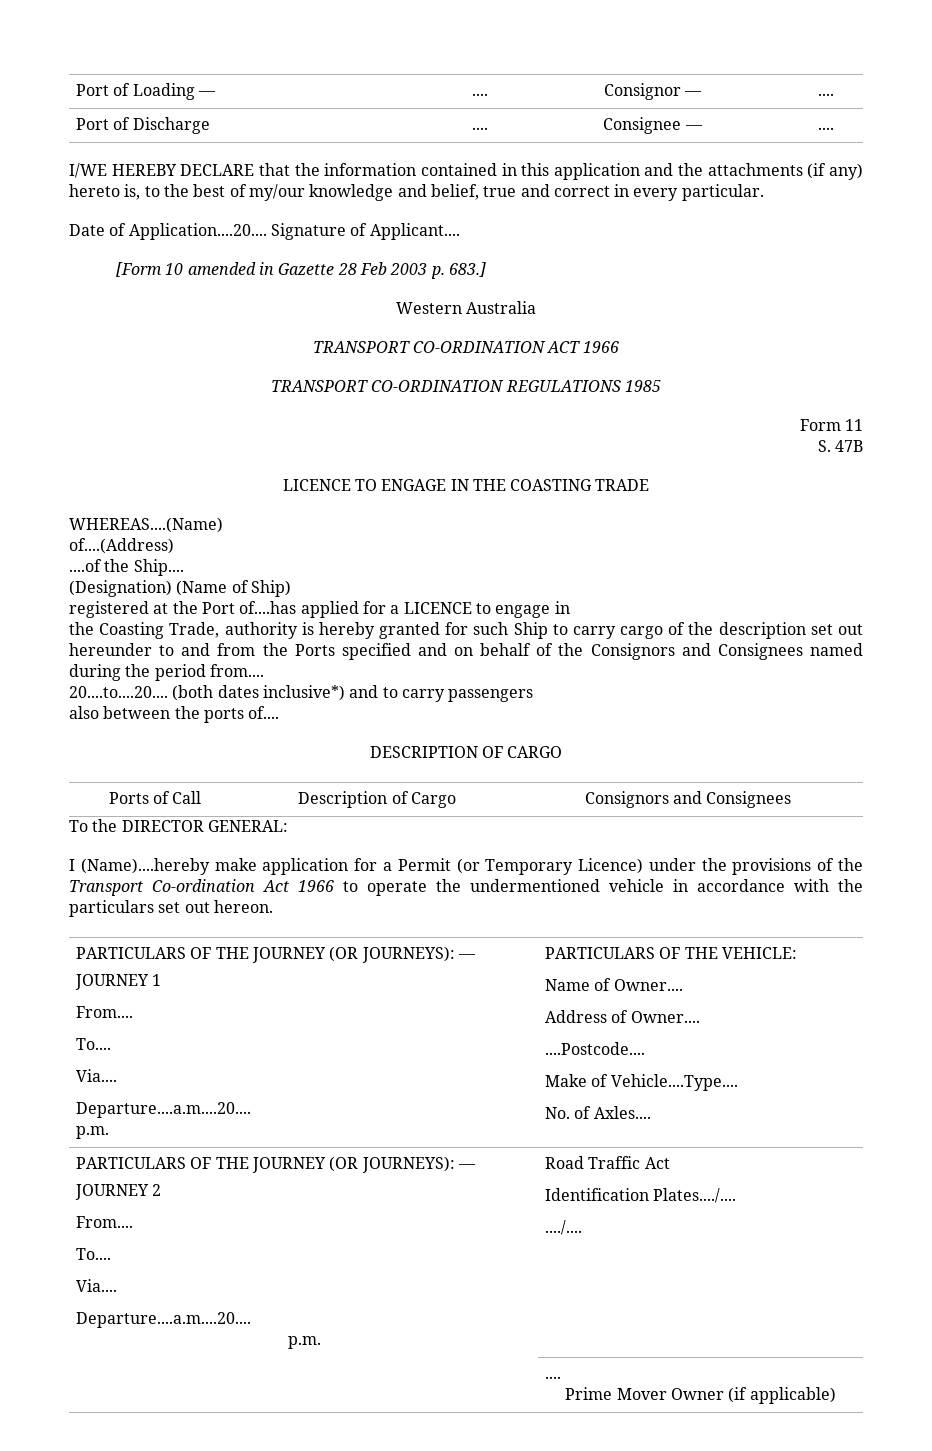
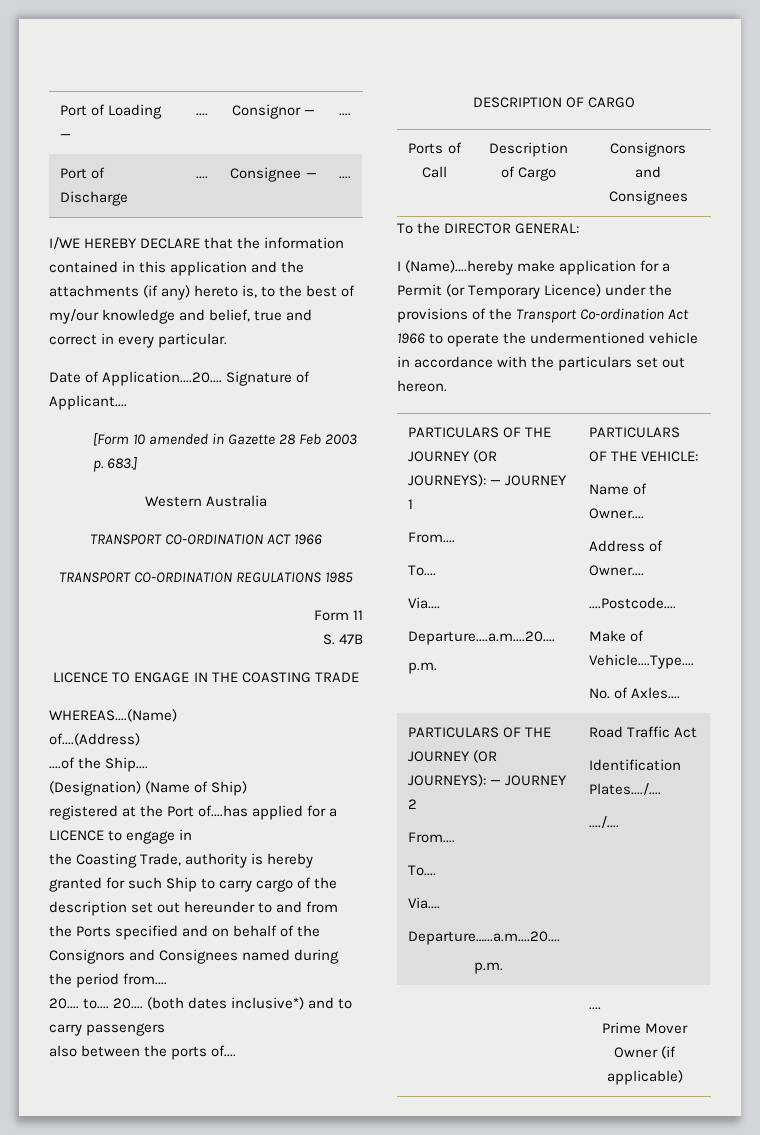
[69,686,168,698] 20....to....20.... -> [49,998,144,1009] 20.... to.... 20....
(477, 956) // -> (501, 482) none
(477, 1166) // -> (501, 782) none
[76,1312,252,1328] Departure....a.m....20.... -> [407,931,560,945] Departure…...a.m....20....

